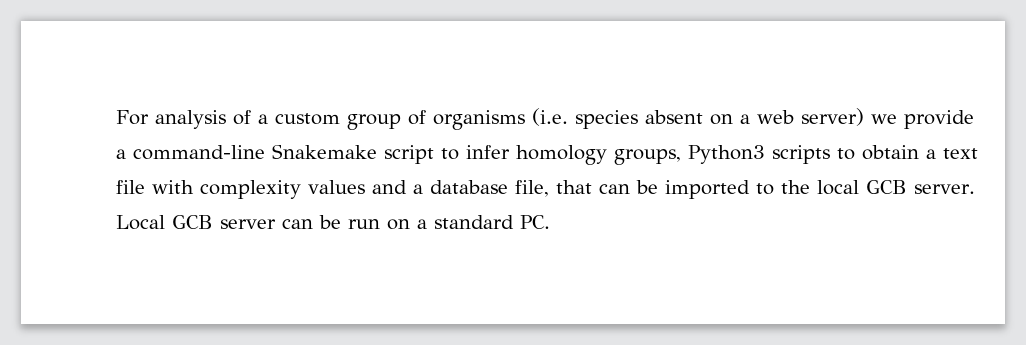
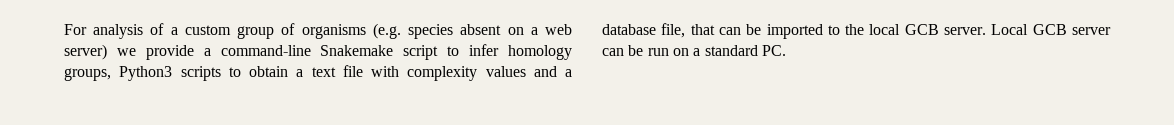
[532,108,568,126] (i.e. -> [372,23,401,39] (e.g.

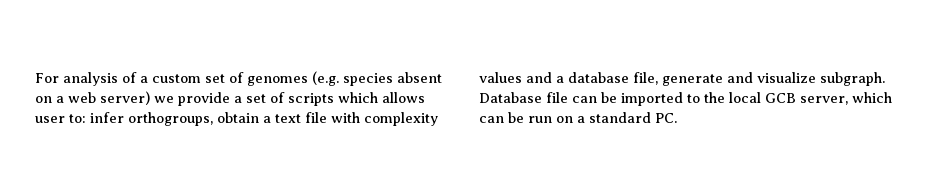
[237,23,366,39] group of organisms -> [205,72,308,86] set of genomes
[220,44,573,60] [64,66,241,81] command-line Snakemake script to infer homology groups, Python3 scripts to -> [246,92,425,106] [35,112,213,126] set of scripts which allows user to: infer orthogroups,
[690,24,715,35] that -> [662,72,885,86] [479,92,568,103] generate and visualize subgraph. Database file
[944,24,1111,35] server. Local GCB server -> [800,92,892,105] server, which

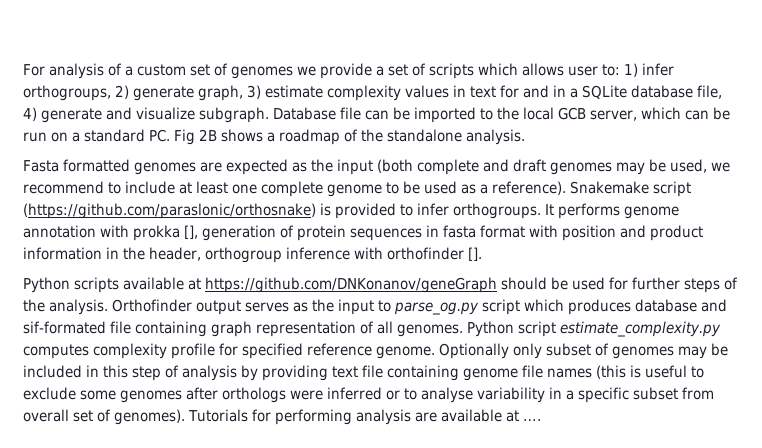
[312,71,442,86] [35,91,150,105] (e.g. species absent on a web server) -> (293, 72) none
(86, 118) none -> [624,63,638,77] 1)
[217,112,438,126] [479,72,564,83] obtain a text file with complexity values and a -> [115,85,627,101] 2) generate graph, 3) estimate complexity values in text for and in a SQLite
(658, 78) none -> [23,107,37,121] 4)
(677, 118) none -> [174,129,525,145] [23,159,730,175] [23,181,691,197] [23,203,679,219] [23,225,703,241] [23,247,482,263] [23,277,738,293] [23,299,727,315] [23,321,721,337] [23,343,728,359] [23,365,704,381] [23,387,714,403] [23,409,541,425] Fig 2B shows a roadmap of the standalone analysis. // Fasta formatted genomes are expected as the input (both complete and draft genomes may be used, we recommend to include at least one complete genome to be used as a reference). Snakemake script (https://github.com/paraslonic/orthosnake) is provided to infer orthogroups. It performs genome annotation with prokka [], generation of protein sequences in fasta format with position and product information in the header, orthogroup inference with orthofinder []. // Python scripts available at https://github.com/DNKonanov/geneGraph should be used for further steps of the analysis. Orthofinder output serves as the input to parse_og.py script which produces database and sif-formated file containing graph representation of all genomes. Python script estimate_complexity.py computes complexity profile for specified reference genome. Optionally only subset of genomes may be included in this step of analysis by providing text file containing genome file names (this is useful to exclude some genomes after orthologs were inferred or to analyse variability in a specific subset from overall set of genomes). Tutorials for performing analysis are available at ….

